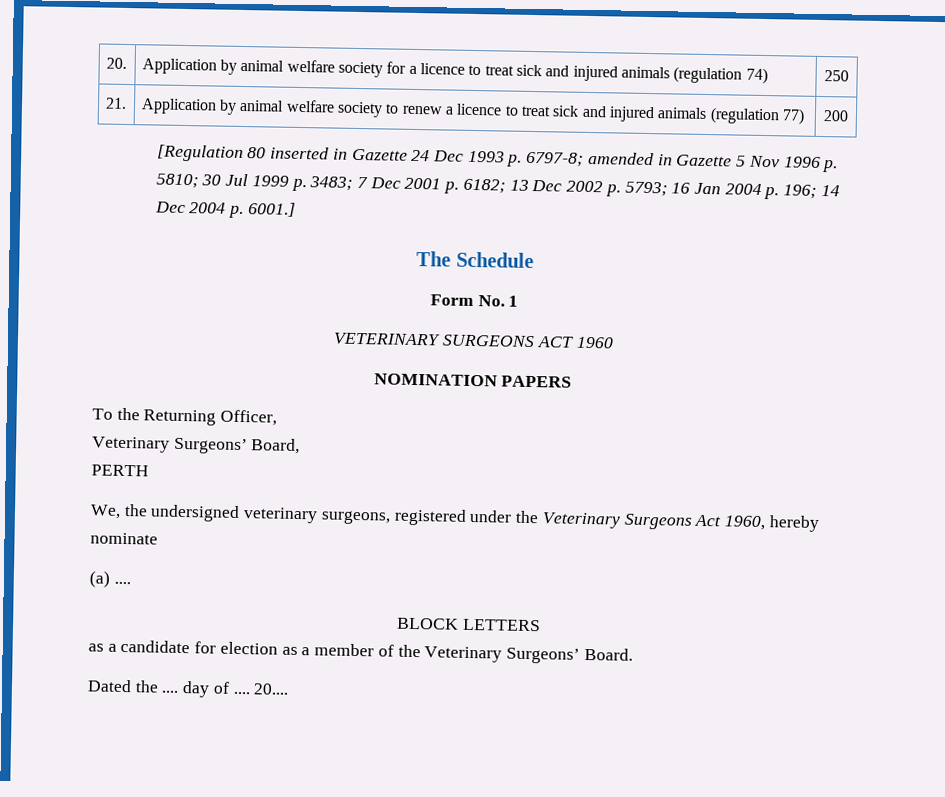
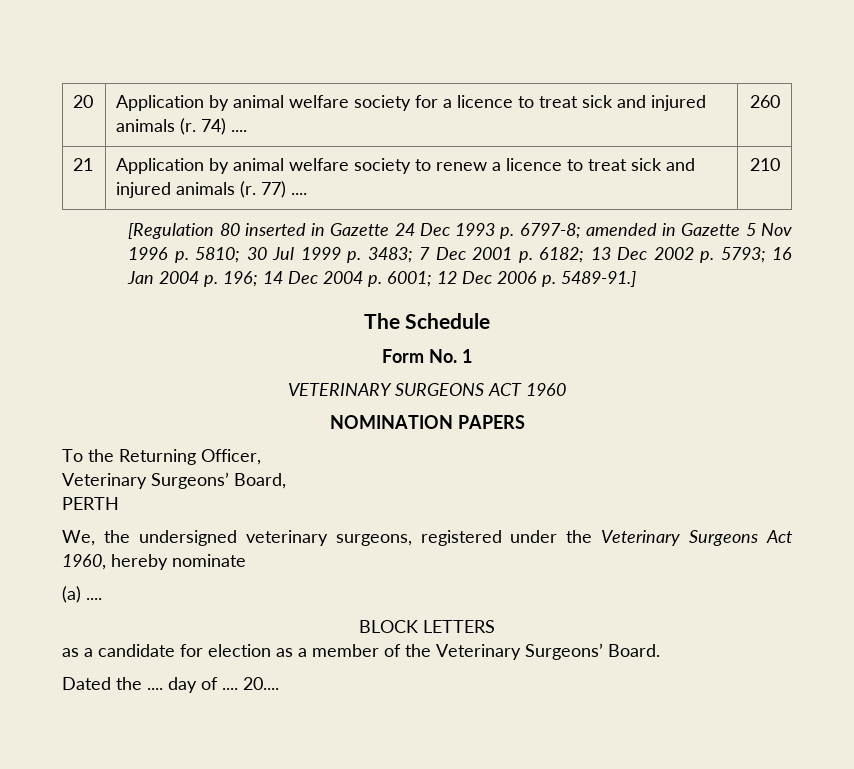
[105,57,127,69] 20. -> [73,95,94,108] 20
[673,66,743,84] (regulation -> [180,118,197,135] (r.
[824,70,849,82] [104,97,127,109] | 250 // 21. -> [231,130,248,132] [749,95,780,108] [73,158,94,171] .... | 260 // 21
[709,107,780,125] (regulation -> [240,181,257,198] (r.
[823,110,849,122] | 200 -> [291,193,308,195] [749,158,780,171] .... | 210
[247,202,296,217] 6001.] -> [387,271,637,287] 6001; 12 Dec 2006 p. 5489-91.]

